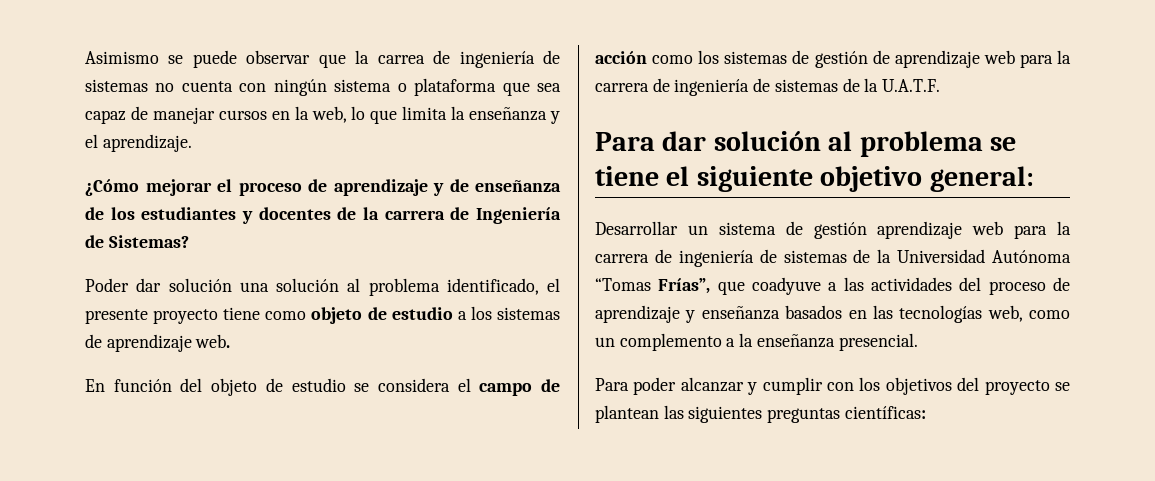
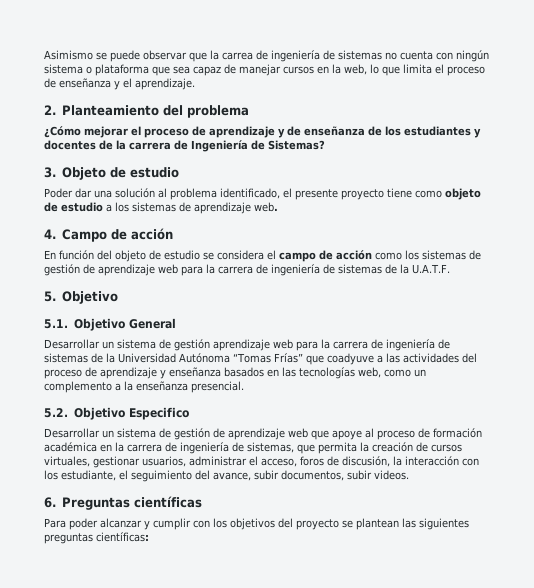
[451,106,466,120] la -> [435,64,485,76] [44,78,56,88] el proceso de
(192, 143) none -> [44,105,249,118] // 2. Planteamiento del problema
(189, 241) none -> [44,167,179,180] // 3. Objeto de estudio
[168,278,232,292] solución -> (92, 193) none
(231, 341) none -> [44,228,173,242] // 4. Campo de acción
[595,131,1017,157] [595,166,1034,192] Para dar solución al problema se tiene el siguiente objetivo general: -> [44,291,118,304] [44,318,176,331] 5. Objetivo // 5.1. Objetivo General
[658,278,711,294] Frías”, -> [273,353,303,363] Frías”
(918, 342) none -> [44,407,189,420] [44,428,482,440] [44,442,462,454] [44,456,479,468] [44,470,409,482] [44,496,202,510] // 5.2. Objetivo Especifico // Desarrollar un sistema de gestión de aprendizaje web que apoye al proceso de formación académica en la carrera de ingeniería de sistemas, que permita la creación de cursos virtuales, gestionar usuarios, administrar el acceso, foros de discusión, la interacción con los estudiante, el seguimiento del avance, subir documentos, subir videos. // 6. Preguntas científicas

